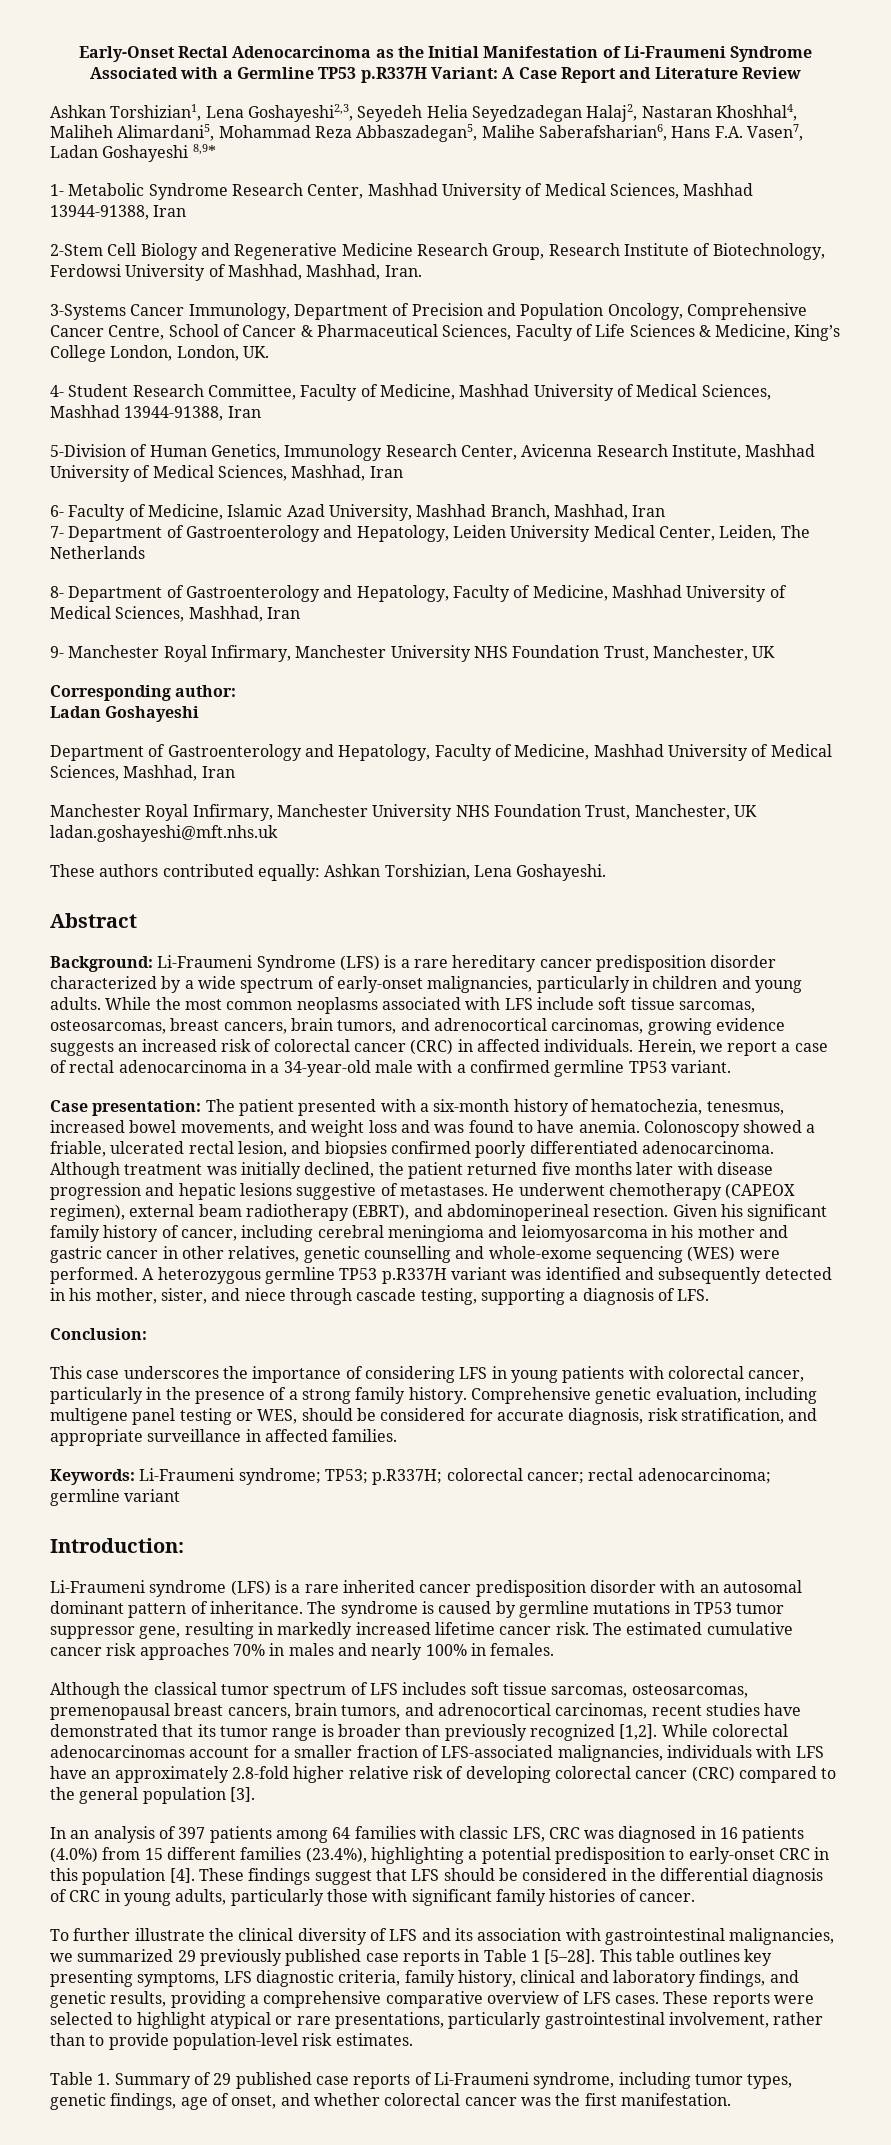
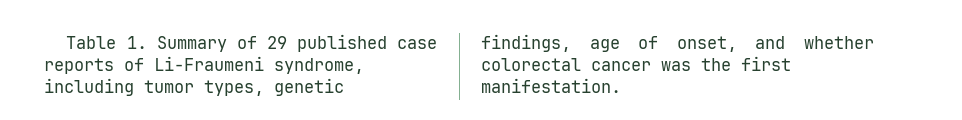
[78,46,813,62] [90,67,801,83] [50,104,797,122] [50,124,803,142] [50,144,216,162] [50,183,754,200] [50,205,187,220] [50,243,825,260] [50,264,422,281] [50,303,807,320] [50,324,841,341] [50,345,269,362] [50,384,771,401] [50,405,261,421] [50,444,816,461] [50,465,403,482] [50,504,666,521] [50,525,810,542] [50,546,145,559] [50,585,787,602] [50,606,300,622] [50,645,776,662] [50,685,237,701] [50,706,200,722] [50,744,832,761] [50,765,235,781] [50,804,757,821] [50,825,278,842] [50,864,607,881] [50,913,137,928] [50,955,777,972] [50,976,802,993] [50,997,755,1014] [50,1018,785,1035] [50,1039,828,1056] [50,1060,731,1077] [50,1099,784,1116] [50,1120,816,1137] [50,1141,774,1158] [50,1162,773,1179] [50,1183,796,1200] [50,1204,828,1221] [50,1225,788,1242] [50,1246,780,1263] [50,1267,832,1284] [50,1288,710,1305] [50,1328,147,1340] [50,1366,805,1383] [50,1387,817,1404] [50,1408,818,1425] [50,1429,398,1446] [50,1468,771,1485] [50,1489,181,1506] [50,1538,184,1553] [50,1580,802,1597] [50,1601,785,1618] [50,1622,793,1639] [50,1643,555,1660] [50,1682,748,1699] [50,1703,802,1720] [50,1724,788,1741] [50,1745,824,1762] [50,1766,837,1783] [50,1787,255,1804] [50,1826,805,1843] [50,1847,830,1864] [50,1868,824,1885] [50,1889,695,1906] [50,1928,835,1945] [50,1949,773,1966] [50,1970,799,1987] [50,1991,814,2008] [50,2012,824,2029] [50,2033,413,2050] Early-Onset Rectal Adenocarcinoma as the Initial Manifestation of Li-Fraumeni Syndrome Associated with a Germline TP53 p.R337H Variant: A Case Report and Literature Review // Ashkan Torshizian1, Lena Goshayeshi2,3, Seyedeh Helia Seyedzadegan Halaj2, Nastaran Khoshhal4, Maliheh Alimardani5, Mohammad Reza Abbaszadegan5, Malihe Saberafsharian6, Hans F.A. Vasen7, Ladan Goshayeshi 8,9* // 1- Metabolic Syndrome Research Center, Mashhad University of Medical Sciences, Mashhad 13944-91388, Iran // 2-Stem Cell Biology and Regenerative Medicine Research Group, Research Institute of Biotechnology, Ferdowsi University of Mashhad, Mashhad, Iran. // 3-Systems Cancer Immunology, Department of Precision and Population Oncology, Comprehensive Cancer Centre, School of Cancer & Pharmaceutical Sciences, Faculty of Life Sciences & Medicine, King’s College London, London, UK. // 4- Student Research Committee, Faculty of Medicine, Mashhad University of Medical Sciences, Mashhad 13944-91388, Iran // 5-Division of Human Genetics, Immunology Research Center, Avicenna Research Institute, Mashhad University of Medical Sciences, Mashhad, Iran // 6- Faculty of Medicine, Islamic Azad University, Mashhad Branch, Mashhad, Iran // 7- Department of Gastroenterology and Hepatology, Leiden University Medical Center, Leiden, The Netherlands // 8- Department of Gastroenterology and Hepatology, Faculty of Medicine, Mashhad University of Medical Sciences, Mashhad, Iran // 9- Manchester Royal Infirmary, Manchester University NHS Foundation Trust, Manchester, UK // Corresponding author: // Ladan Goshayeshi // Department of Gastroenterology and Hepatology, Faculty of Medicine, Mashhad University of Medical Sciences, Mashhad, Iran // Manchester Royal Infirmary, Manchester University NHS Foundation Trust, Manchester, UK ladan.goshayeshi@mft.nhs.uk // These authors contributed equally: Ashkan Torshizian, Lena Goshayeshi. // Abstract // Background: Li-Fraumeni Syndrome (LFS) is a rare hereditary cancer predisposition disorder characterized by a wide spectrum of early-onset malignancies, particularly in children and young adults. While the most common neoplasms associated with LFS include soft tissue sarcomas, osteosarcomas, breast cancers, brain tumors, and adrenocortical carcinomas, growing evidence suggests an increased risk of colorectal cancer (CRC) in affected individuals. Herein, we report a case of rectal adenocarcinoma in a 34-year-old male with a confirmed germline TP53 variant. // Case presentation: The patient presented with a six-month history of hematochezia, tenesmus, increased bowel movements, and weight loss and was found to have anemia. Colonoscopy showed a friable, ulcerated rectal lesion, and biopsies confirmed poorly differentiated adenocarcinoma. Although treatment was initially declined, the patient returned five months later with disease progression and hepatic lesions suggestive of metastases. He underwent chemotherapy (CAPEOX regimen), external beam radiotherapy (EBRT), and abdominoperineal resection. Given his significant family history of cancer, including cerebral meningioma and leiomyosarcoma in his mother and gastric cancer in other relatives, genetic counselling and whole-exome sequencing (WES) were performed. A heterozygous germline TP53 p.R337H variant was identified and subsequently detected in his mother, sister, and niece through cascade testing, supporting a diagnosis of LFS. // Conclusion: // This case underscores the importance of considering LFS in young patients with colorectal cancer, particularly in the presence of a strong family history. Comprehensive genetic evaluation, including multigene panel testing or WES, should be considered for accurate diagnosis, risk stratification, and appropriate surveillance in affected families. // Keywords: Li-Fraumeni syndrome; TP53; p.R337H; colorectal cancer; rectal adenocarcinoma; germline variant // Introduction: // Li-Fraumeni syndrome (LFS) is a rare inherited cancer predisposition disorder with an autosomal dominant pattern of inheritance. The syndrome is caused by germline mutations in TP53 tumor suppressor gene, resulting in markedly increased lifetime cancer risk. The estimated cumulative cancer risk approaches 70% in males and nearly 100% in females. // Although the classical tumor spectrum of LFS includes soft tissue sarcomas, osteosarcomas, premenopausal breast cancers, brain tumors, and adrenocortical carcinomas, recent studies have demonstrated that its tumor range is broader than previously recognized [1,2]. While colorectal adenocarcinomas account for a smaller fraction of LFS-associated malignancies, individuals with LFS have an approximately 2.8-fold higher relative risk of developing colorectal cancer (CRC) compared to the general population [3]. // In an analysis of 397 patients among 64 families with classic LFS, CRC was diagnosed in 16 patients (4.0%) from 15 different families (23.4%), highlighting a potential predisposition to early-onset CRC in this population [4]. These findings suggest that LFS should be considered in the differential diagnosis of CRC in young adults, particularly those with significant family histories of cancer. // To further illustrate the clinical diversity of LFS and its association with gastrointestinal malignancies, we summarized 29 previously published case reports in Table 1 [5–28]. This table outlines key presenting symptoms, LFS diagnostic criteria, family history, clinical and laboratory findings, and genetic results, providing a comprehensive comparative overview of LFS cases. These reports were selected to highlight atypical or rare presentations, particularly gastrointestinal involvement, rather than to provide population-level risk estimates. // -> (66, 42) none

